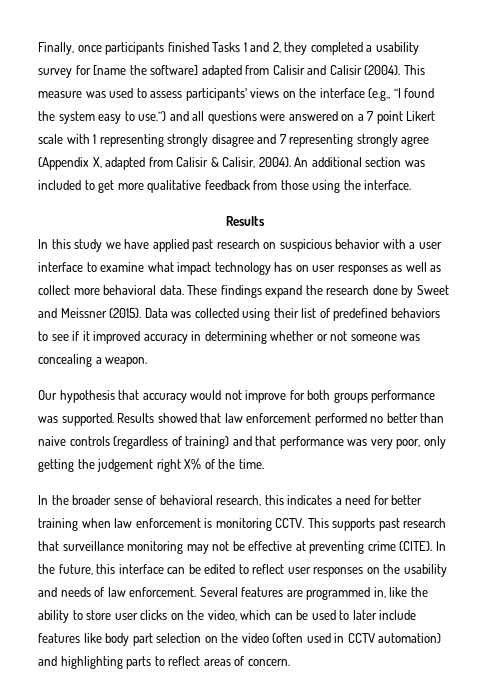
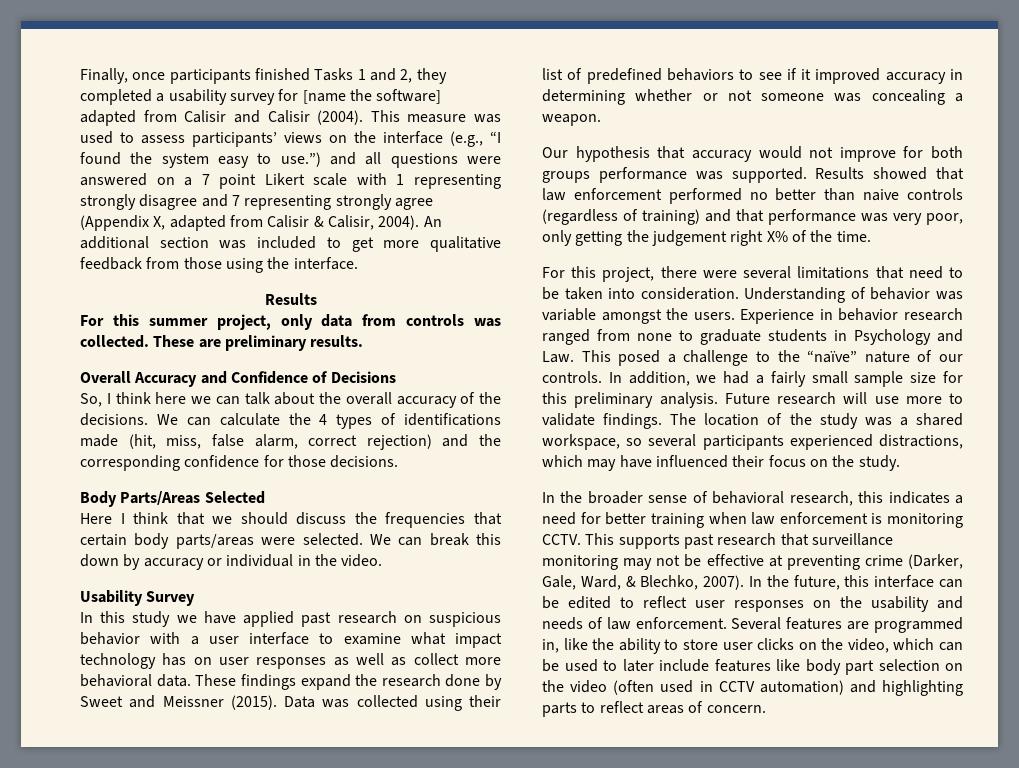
(265, 221) none -> [80,314,501,330] [80,335,364,351] [80,371,396,387] [80,392,501,408] [80,413,501,429] [80,434,501,450] [80,455,399,471] [80,491,265,507] [80,512,502,528] [80,533,501,549] [80,554,383,570] [80,590,196,606] // For this summer project, only data from controls was collected. These are preliminary results. // Overall Accuracy and Confidence of Decisions // So, I think here we can talk about the overall accuracy of the decisions. We can calculate the 4 types of identifications made (hit, miss, false alarm, correct rejection) and the corresponding confidence for those decisions. // Body Parts/Areas Selected // Here I think that we should discuss the frequencies that certain body parts/areas were selected. We can break this down by accuracy or individual in the video. // Usability Survey
(264, 464) none -> [542,266,963,282] [542,287,963,303] [542,308,963,324] [542,329,963,345] [542,350,963,366] [542,371,964,387] [542,392,963,408] [542,413,963,429] [542,434,963,450] [542,455,900,471] // For this project, there were several limitations that need to be taken into consideration. Understanding of behavior was variable amongst the users. Experience in behavior research ranged from none to graduate students in Psychology and Law. This posed a challenge to the “naïve” nature of our controls. In addition, we had a fairly small sample size for this preliminary analysis. Future research will use more to validate findings. The location of the study was a shared workspace, so several participants experienced distractions, which may have influenced their focus on the study.
[399,541,433,551] (CITE). -> [908,554,963,569] [542,575,745,590] (Darker, Gale, Ward, & Blechko, 2007).

